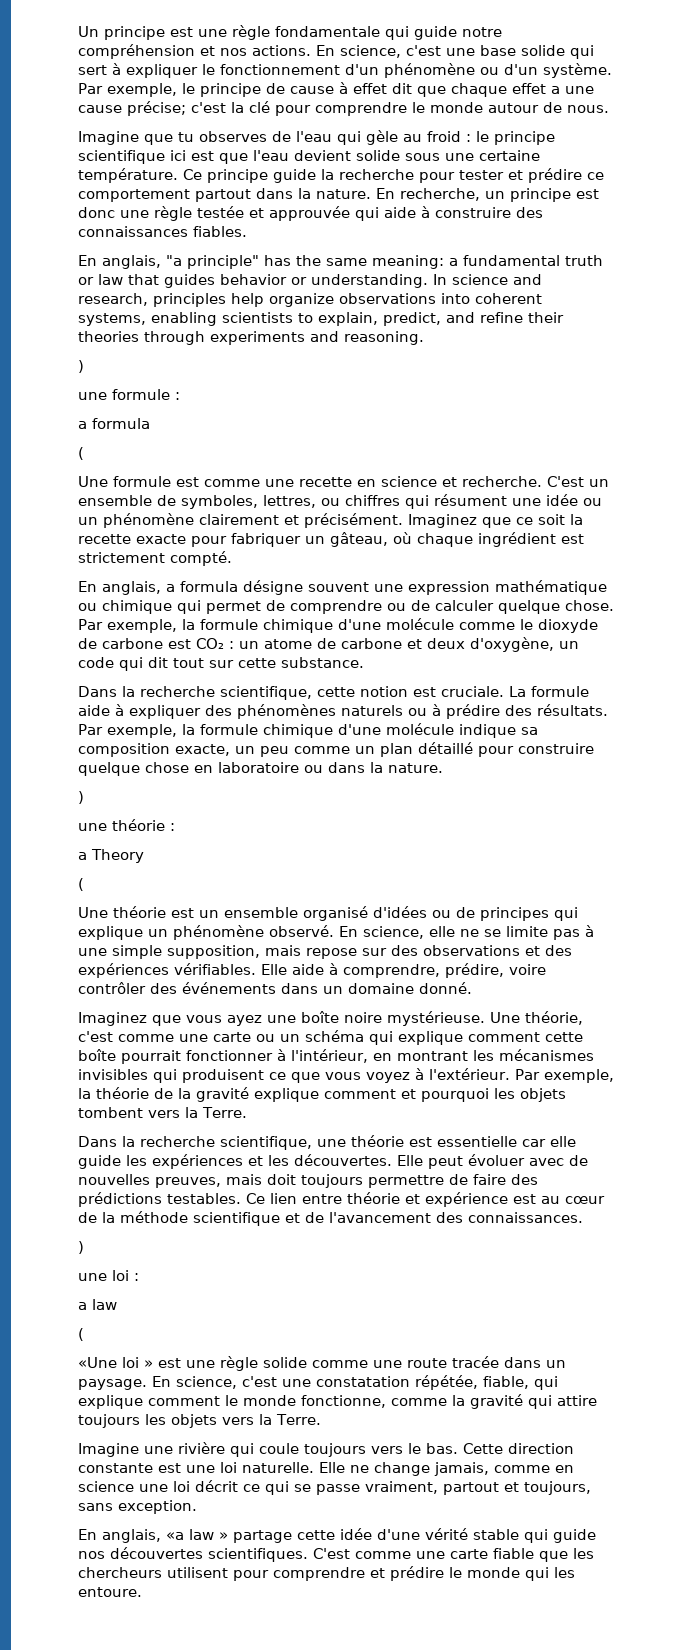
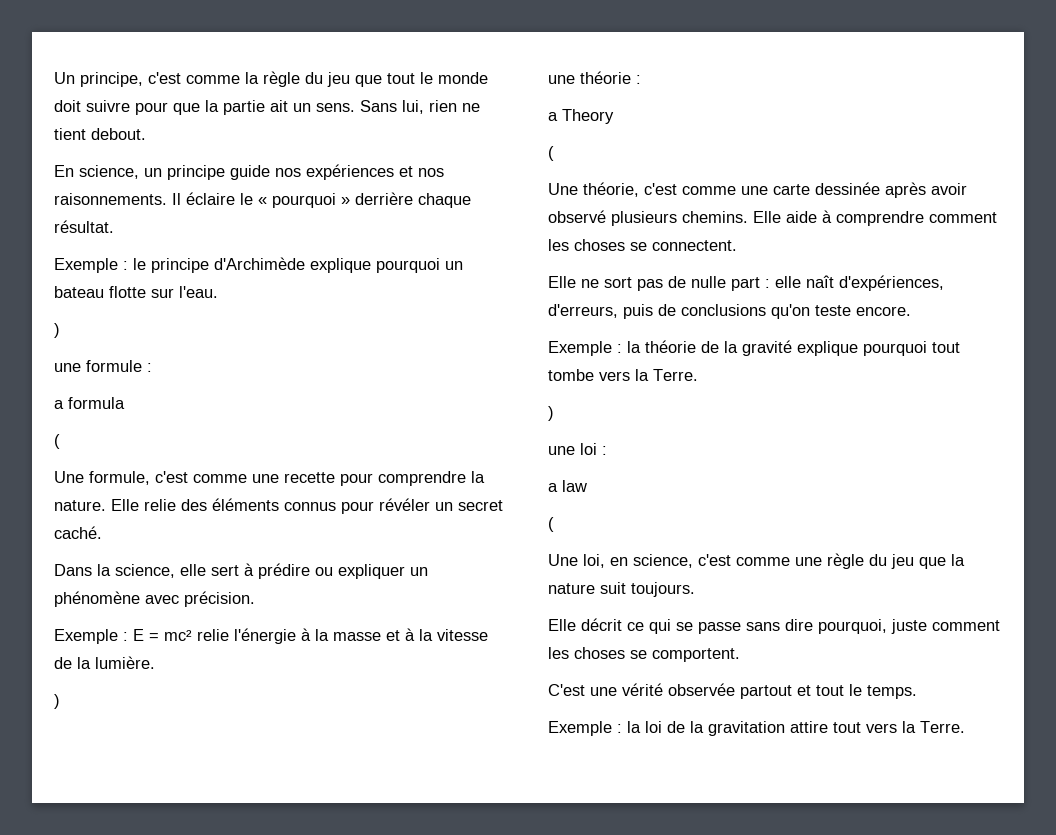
[104,25,502,40] [78,44,594,59] [78,63,612,78] [78,82,594,97] [78,101,609,116] [78,130,555,145] [78,150,540,164] [78,168,604,183] [78,188,599,202] [78,206,543,221] [78,226,247,237] [78,255,603,269] [78,274,542,288] [78,293,542,307] [78,312,564,326] [78,331,424,345] principe est une règle fondamentale qui guide notre compréhension et nos actions. En science, c'est une base solide qui sert à expliquer le fonctionnement d'un phénomène ou d'un système. Par exemple, le principe de cause à effet dit que chaque effet a une cause précise; c'est la clé pour comprendre le monde autour de nous. // Imagine que tu observes de l'eau qui gèle au froid : le principe scientifique ici est que l'eau devient solide sous une certaine température. Ce principe guide la recherche pour tester et prédire ce comportement partout dans la nature. En recherche, un principe est donc une règle testée et approuvée qui aide à construire des connaissances fiables. // En anglais, "a principle" has the same meaning: a fundamental truth or law that guides behavior or understanding. In science and research, principles help organize observations into coherent systems, enabling scientists to explain, predict, and refine their theories through experiments and reasoning. -> [80,71,488,87] [54,100,480,115] [54,128,146,140] [54,164,444,180] [54,192,471,208] [54,220,114,233] [54,257,463,273] [54,286,218,298] principe, c'est comme la règle du jeu que tout le monde doit suivre pour que la partie ait un sens. Sans lui, rien ne tient debout. // En science, un principe guide nos expériences et nos raisonnements. Il éclaire le « pourquoi » derrière chaque résultat. // Exemple : le principe d'Archimède explique pourquoi un bateau flotte sur l'eau.
[113,476,199,487] formule est -> [89,471,188,485] formule, c'est
[357,476,609,487] [78,494,602,509] [78,513,583,528] [78,532,584,547] [78,551,232,566] [78,580,607,595] [78,600,614,614] [78,618,598,633] [78,637,579,652] [78,657,364,671] [78,686,589,700] [78,704,608,719] [78,723,538,738] [78,742,594,757] [78,762,443,776] en science et recherche. C'est un ensemble de symboles, lettres, ou chiffres qui résument une idée ou un phénomène clairement et précisément. Imaginez que ce soit la recette exacte pour fabriquer un gâteau, où chaque ingrédient est strictement compté. // En anglais, a formula désigne souvent une expression mathématique ou chimique qui permet de comprendre ou de calculer quelque chose. Par exemple, la formule chimique d'une molécule comme le dioxyde de carbone est CO₂ : un atome de carbone et deux d'oxygène, un code qui dit tout sur cette substance. // Dans la recherche scientifique, cette notion est cruciale. La formule aide à expliquer des phénomènes naturels ou à prédire des résultats. Par exemple, la formule chimique d'une molécule indique sa composition exacte, un peu comme un plan détaillé pour construire quelque chose en laboratoire ou dans la nature. -> [340,471,485,486] [54,498,503,514] [54,526,102,539] [54,563,428,579] [54,591,255,607] [54,628,488,644] [54,656,155,669] pour comprendre la nature. Elle relie des éléments connus pour révéler un secret caché. // Dans la science, elle sert à prédire ou expliquer un phénomène avec précision. // Exemple : E = mc² relie l'énergie à la masse et à la vitesse de la lumière.
[113,906,578,921] [78,925,594,940] [78,945,572,959] [78,963,546,978] [78,982,472,994] [78,1011,520,1026] théorie est un ensemble organisé d'idées ou de principes qui explique un phénomène observé. En science, elle ne se limite pas à une simple supposition, mais repose sur des observations et des expériences vérifiables. Elle aide à comprendre, prédire, voire contrôler des événements dans un domaine donné. // Imaginez que vous ayez une boîte noire mystérieuse. Une -> (578, 189) none
[256,1030,583,1045] [78,1049,594,1064] [78,1068,614,1083] ou un schéma qui explique comment cette boîte pourrait fonctionner à l'intérieur, en montrant les mécanismes invisibles qui produisent ce que vous voyez à l'extérieur. Par exemple, -> [815,182,967,198] [548,210,997,226] [548,239,737,251] [548,275,944,291] [548,304,911,319] [548,341,622,356] dessinée après avoir observé plusieurs chemins. Elle aide à comprendre comment les choses se connectent. // Elle ne sort pas de nulle part : elle naît d'expériences, d'erreurs, puis de conclusions qu'on teste encore. // Exemple :
[324,1088,566,1102] [78,1107,247,1118] [78,1135,576,1150] [78,1154,588,1169] [78,1174,538,1188] [78,1192,605,1207] [78,1211,583,1226] comment et pourquoi les objets tombent vers la Terre. // Dans la recherche scientifique, une théorie est essentielle car elle guide les expériences et les découvertes. Elle peut évoluer avec de nouvelles preuves, mais doit toujours permettre de faire des prédictions testables. Ce lien entre théorie et expérience est au cœur de la méthode scientifique et de l'avancement des connaissances. -> [863,341,960,356] [548,369,698,381] pourquoi tout tombe vers la Terre.
[78,1356,566,1371] [78,1375,558,1390] [78,1394,597,1409] [78,1414,321,1428] [78,1442,574,1457] [78,1462,574,1476] [78,1481,190,1492] «Une loi » est une règle solide comme une route tracée dans un paysage. En science, c'est une constatation répétée, fiable, qui explique comment le monde fonctionne, comme la gravité qui attire toujours les objets vers la Terre. // Imagine une rivière qui coule toujours vers le bas. Cette direction constante est une loi naturelle. Elle ne change jamais, comme en science une loi -> [548,553,965,569] [548,582,695,597] [548,619,576,631] Une loi, en science, c'est comme une règle du jeu que la nature suit toujours. // Elle
[365,1481,591,1495] [78,1500,197,1514] [78,1528,596,1543] [78,1547,594,1562] [78,1566,575,1581] [78,1587,142,1597] vraiment, partout et toujours, sans exception. // En anglais, «a law » partage cette idée d'une vérité stable qui guide nos découvertes scientifiques. C'est comme une carte fiable que les chercheurs utilisent pour comprendre et prédire le monde qui les entoure. -> [746,619,1000,634] [548,647,740,662] [548,683,917,699] [548,721,965,736] sans dire pourquoi, juste comment les choses se comportent. // C'est une vérité observée partout et tout le temps. // Exemple : la loi de la gravitation attire tout vers la Terre.

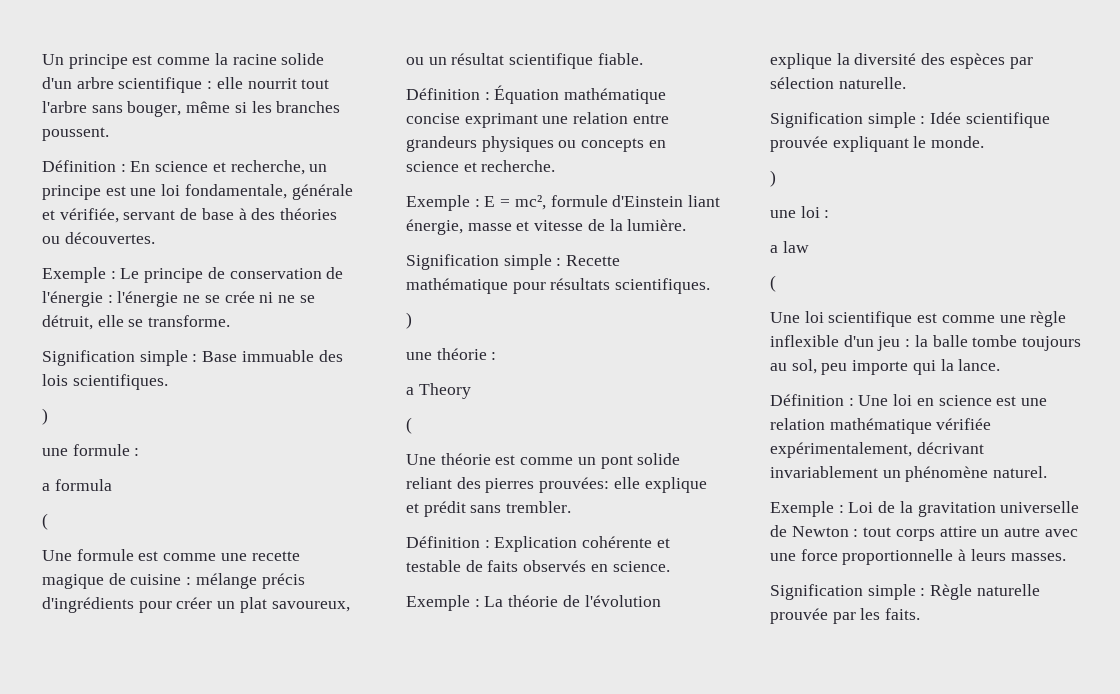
[80,71,488,87] [54,100,480,115] [54,128,146,140] [54,164,444,180] [54,192,471,208] [54,220,114,233] [54,257,463,273] [54,286,218,298] principe, c'est comme la règle du jeu que tout le monde doit suivre pour que la partie ait un sens. Sans lui, rien ne tient debout. // En science, un principe guide nos expériences et nos raisonnements. Il éclaire le « pourquoi » derrière chaque résultat. // Exemple : le principe d'Archimède explique pourquoi un bateau flotte sur l'eau. -> [68,53,325,69] [42,77,330,93] [42,101,341,117] [42,127,109,141] [42,160,328,175] [42,184,353,200] [42,208,338,223] [42,232,155,244] [42,267,344,283] [42,291,315,307] [42,315,231,330] [42,350,343,366] [42,374,168,390] principe est comme la racine solide d'un arbre scientifique : elle nourrit tout l'arbre sans bouger, même si les branches poussent. // Définition : En science et recherche, un principe est une loi fondamentale, générale et vérifiée, servant de base à des théories ou découvertes. // Exemple : Le principe de conservation de l'énergie : l'énergie ne se crée ni ne se détruit, elle se transforme. // Signification simple : Base immuable des lois scientifiques.
[89,471,188,485] formule, c'est -> [76,549,159,561] formule est
[340,471,485,486] [54,498,503,514] [54,526,102,539] [54,563,428,579] [54,591,255,607] [54,628,488,644] [54,656,155,669] pour comprendre la nature. Elle relie des éléments connus pour révéler un secret caché. // Dans la science, elle sert à prédire ou expliquer un phénomène avec précision. // Exemple : E = mc² relie l'énergie à la masse et à la vitesse de la lumière. -> [42,573,305,589] [42,597,350,613] [406,53,643,69] [406,85,667,104] [406,112,669,128] [406,136,666,152] [406,160,556,172] [406,195,721,211] [406,219,687,235] [406,254,621,270] [406,278,711,294] magique de cuisine : mélange précis d'ingrédients pour créer un plat savoureux, ou un résultat scientifique fiable. // Définition : Équation mathématique concise exprimant une relation entre grandeurs physiques ou concepts en science et recherche. // Exemple : E = mc², formule d'Einstein liant énergie, masse et vitesse de la lumière. // Signification simple : Recette mathématique pour résultats scientifiques.
[583,182,967,198] [548,210,997,226] [548,239,737,251] [548,275,944,291] [548,304,911,319] [548,341,641,356] théorie, c'est comme une carte dessinée après avoir observé plusieurs chemins. Elle aide à comprendre comment les choses se connectent. // Elle ne sort pas de nulle part : elle naît d'expériences, d'erreurs, puis de conclusions qu'on teste encore. // Exemple : la -> [440,453,681,469] [406,477,707,493] [406,501,572,517] [406,536,670,552] [406,560,670,572] [406,595,504,611] théorie est comme un pont solide reliant des pierres prouvées: elle explique et prédit sans trembler. // Définition : Explication cohérente et testable de faits observés en science. // Exemple : La
[724,340,960,356] [548,369,698,381] la gravité explique pourquoi tout tombe vers la Terre. -> [584,595,661,607] [770,53,1033,69] [770,77,906,89] [770,112,1050,128] [770,136,985,152] l'évolution explique la diversité des espèces par sélection naturelle. // Signification simple : Idée scientifique prouvée expliquant le monde.
[583,553,965,569] [548,582,695,597] [548,618,1000,634] [548,647,740,662] [548,683,917,699] [548,721,662,736] loi, en science, c'est comme une règle du jeu que la nature suit toujours. // Elle décrit ce qui se passe sans dire pourquoi, juste comment les choses se comportent. // C'est une vérité observée partout et tout le temps. // Exemple : la loi -> [804,311,1067,327] [770,335,1082,351] [770,359,1001,375] [770,394,1048,406] [770,418,992,434] [770,442,984,458] [770,466,1048,482] [770,501,874,517] loi scientifique est comme une règle inflexible d'un jeu : la balle tombe toujours au sol, peu importe qui la lance. // Définition : Une loi en science est une relation mathématique vérifiée expérimentalement, décrivant invariablement un phénomène naturel. // Exemple : Loi
[790,721,965,733] attire tout vers la Terre. -> [1000,501,1080,513] [770,525,1078,541] [770,549,1066,565] [770,584,1040,600] [770,608,921,624] universelle de Newton : tout corps attire un autre avec une force proportionnelle à leurs masses. // Signification simple : Règle naturelle prouvée par les faits.

